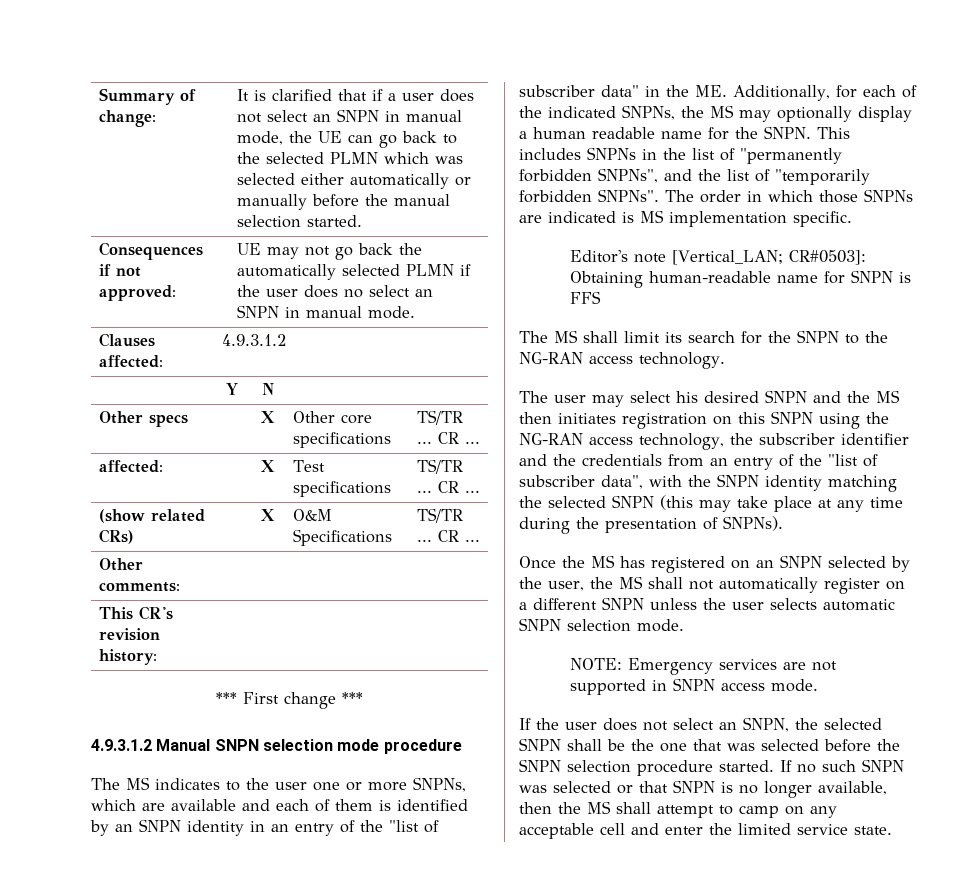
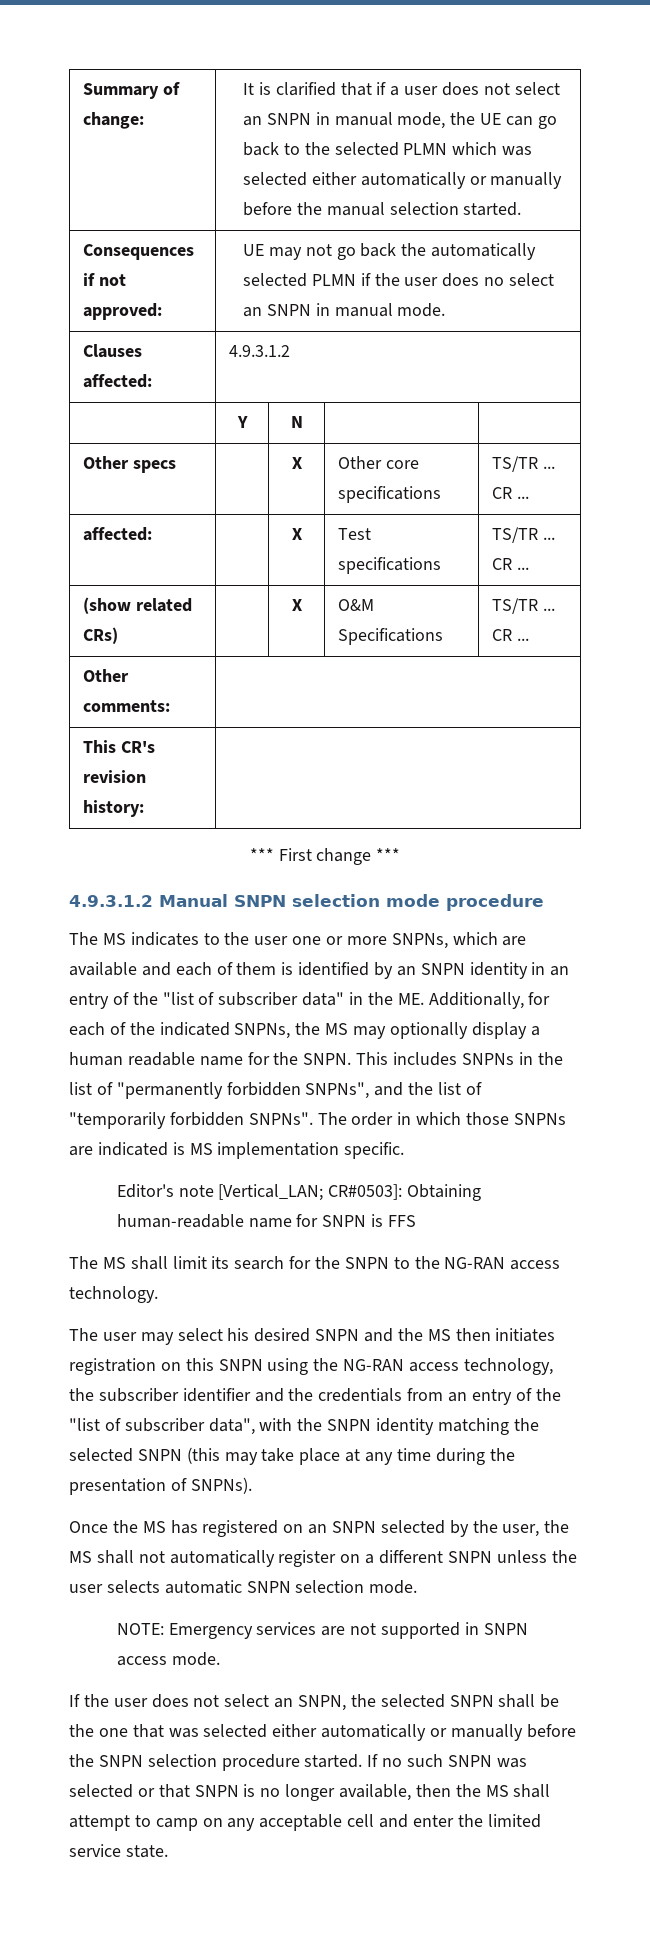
(819, 745) none -> [272,1724,523,1741] either automatically or manually

